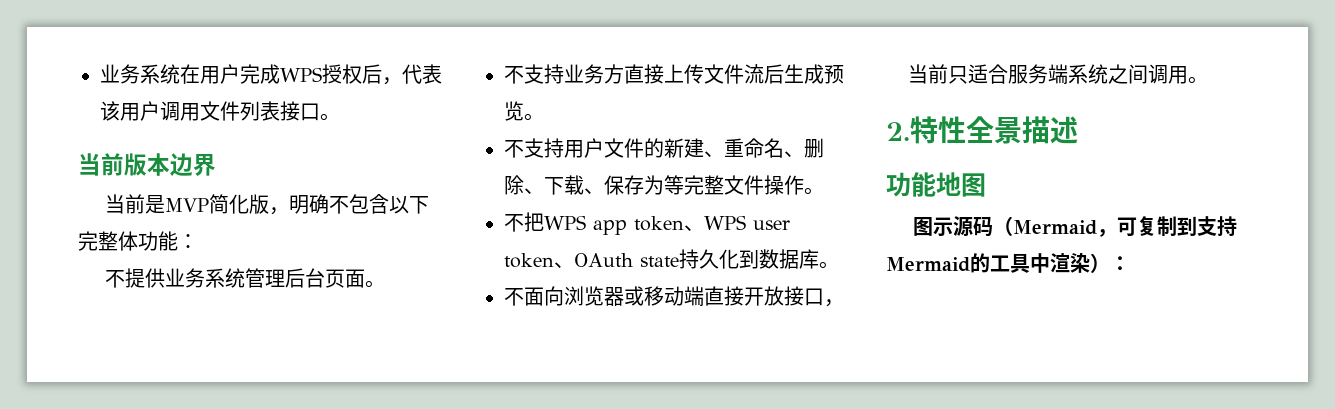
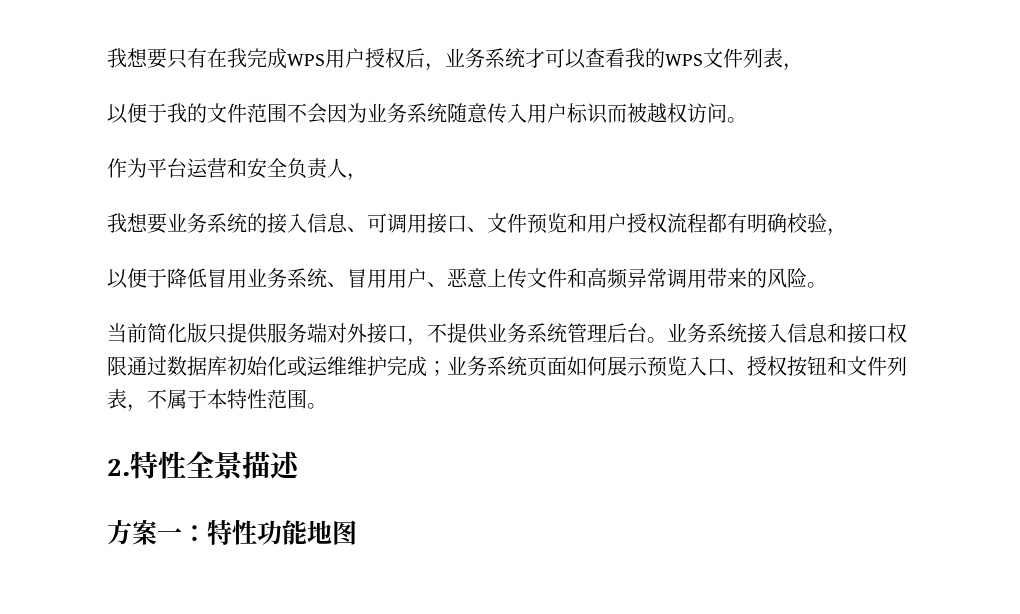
[100,64,442,85] [100,101,340,121] [78,153,216,177] [105,194,430,215] [78,231,198,251] 业务系统在用户完成WPS授权后，代表该用户调用文件列表接口。 // 当前版本边界 // 当前是MVP简化版，明确不包含以下完整体功能： // -> [107,48,803,71] [107,103,747,124] [107,158,367,181] [107,213,847,236] [107,268,827,289] [107,323,427,346] 我想要只有在我完成WPS用户授权后，业务系统才可以查看我的WPS文件列表， // 以便于我的文件范围不会因为业务系统随意传入用户标识而被越权访问。 // 作为平台运营和安全负责人， // 我想要业务系统的接入信息、可调用接口、文件预览和用户授权流程都有明确校验， // 以便于降低冒用业务系统、冒用用户、恶意上传文件和高频异常调用带来的风险。 // 当前简化版只提供服务端对外接口，
[325,269,386,288] [504,64,844,84] [504,101,544,121] [504,138,824,158] [504,175,824,195] [504,212,790,235] [504,249,839,269] [504,286,844,307] [908,64,1188,84] 页面。 // 不支持业务方直接上传文件流后生成预览。 // 不支持用户文件的新建、重命名、删除、下载、保存为等完整文件操作。 // 不把WPS app token、WPS user token、OAuth state持久化到数据库。 // 不面向浏览器或移动端直接开放接口，当前只适合服务端系统之间调用 -> [647,323,907,344] [107,356,907,377] [107,389,307,412] 。业务系统接入信息和接口权限通过数据库初始化或运维维护完成；业务系统页面如何展示预览入口、授权按钮和文件列表，不属于本特性范围
(1078, 130) none -> [107,519,257,545] 方案一：特性
[913,216,1238,237] [886,253,1130,273] // 图示源码（Mermaid，可复制到支持Mermaid的工具中渲染）： -> (357, 532) none

